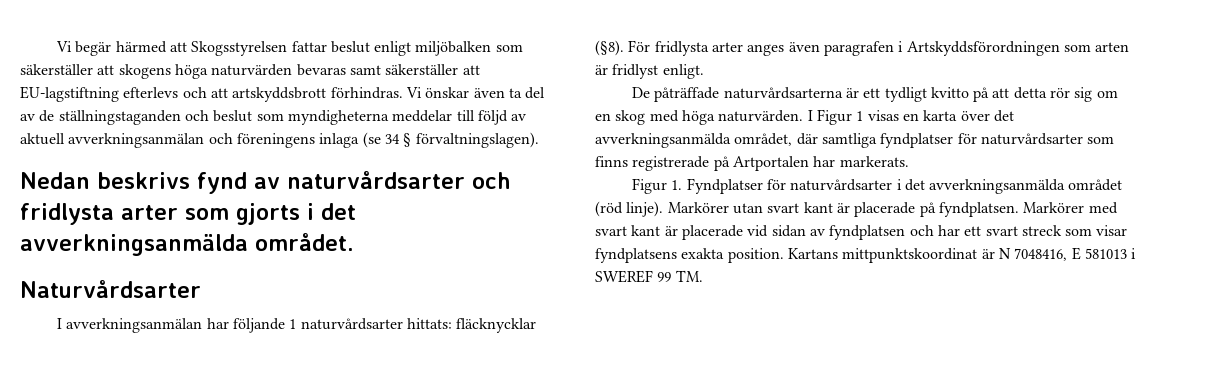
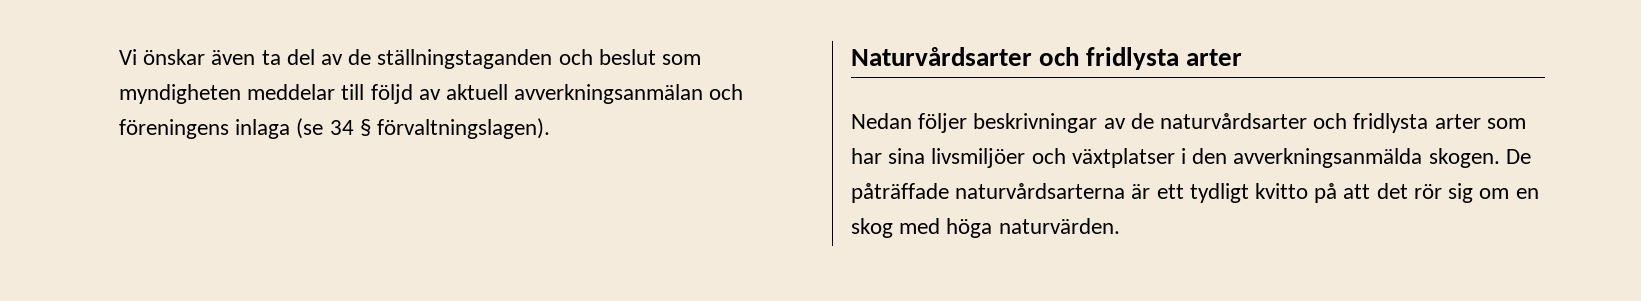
[55,41,523,56] [20,64,480,79] [20,86,422,102] Vi begär härmed att Skogsstyrelsen fattar beslut enligt miljöbalken som säkerställer att skogens höga naturvärden bevaras samt säkerställer att EU-lagstiftning efterlevs och att artskyddsbrott förhindras. Vi -> [119,49,137,65] Vi
[287,110,389,125] myndigheterna -> [119,84,241,104] myndigheten
[20,172,280,194] Nedan beskrivs fynd av -> [851,47,1243,70] [851,113,1154,133] Naturvårdsarter och fridlysta arter // Nedan följer beskrivningar av de
[236,203,356,225] [20,233,354,256] [20,280,201,298] [56,318,537,333] [595,40,1130,56] [595,64,704,79] gjorts i det avverkningsanmälda området. // Naturvårdsarter // I avverkningsanmälan har följande 1 naturvårdsarter hittats: fläcknycklar (§8). För fridlysta arter anges även paragrafen i Artskyddsförordningen som arten är fridlyst enligt. // -> [851,148,1500,168] har sina livsmiljöer och växtplatser i den avverkningsanmälda skogen.
[1013,87,1047,99] detta -> [1376,183,1408,199] det
[807,109,1014,125] [595,133,1115,148] [595,156,909,171] [631,178,1123,194] [595,201,1118,217] [595,225,1128,240] [595,247,1137,263] [595,270,703,283] I Figur 1 visas en karta över det avverkningsanmälda området, där samtliga fyndplatser för naturvårdsarter som finns registrerade på Artportalen har markerats. // Figur 1. Fyndplatser för naturvårdsarter i det avverkningsanmälda området (röd linje). Markörer utan svart kant är placerade på fyndplatsen. Markörer med svart kant är placerade vid sidan av fyndplatsen och har ett svart streck som visar fyndplatsens exakta position. Kartans mittpunktskoordinat är N 7048416, E 581013 i SWEREF 99 TM. -> (1120, 226) none

